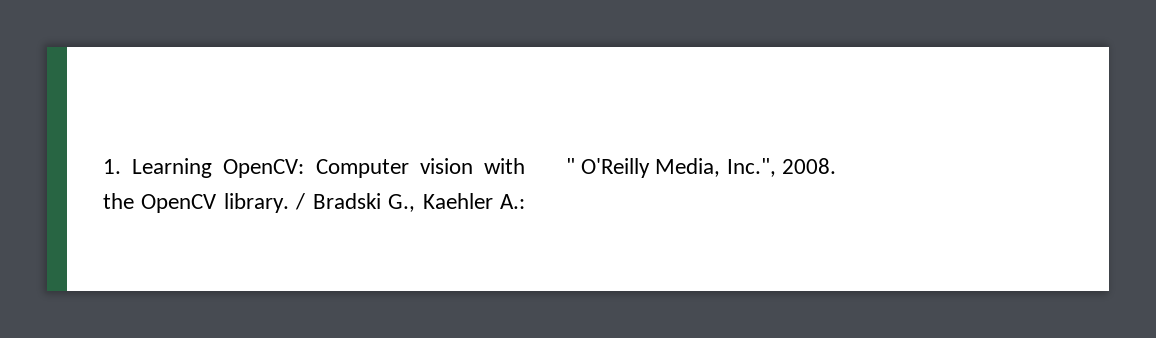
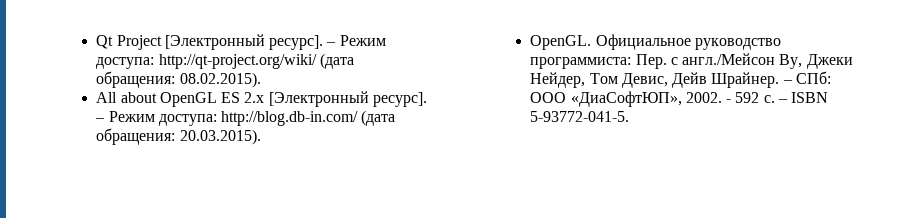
[103,158,525,178] [103,193,525,213] [566,158,836,178] 1. Learning OpenCV: Computer vision with the OpenCV library. / Bradski G., Kaehler A.: " O'Reilly Media, Inc.", 2008. -> [96,34,386,50] [96,53,354,69] [96,71,261,88] [96,91,428,107] [95,110,396,126] [96,128,261,145] [530,34,781,50] [530,53,853,69] [530,71,832,88] [530,91,829,107] [530,111,630,122] Qt Project [Электронный ресурс]. – Режим доступа: http://qt-project.org/wiki/ (дата обращения: 08.02.2015). // All about OpenGL ES 2.x [Электронный ресурс]. – Режим доступа: http://blog.db-in.com/ (дата обращения: 20.03.2015). // OpenGL. Официальное руководство программиста: Пер. с англ./Мейсон Ву, Джеки Нейдер, Том Девис, Дейв Шрайнер. – СПб: ООО «ДиаСофтЮП», 2002. - 592 с. – ISBN 5-93772-041-5.

